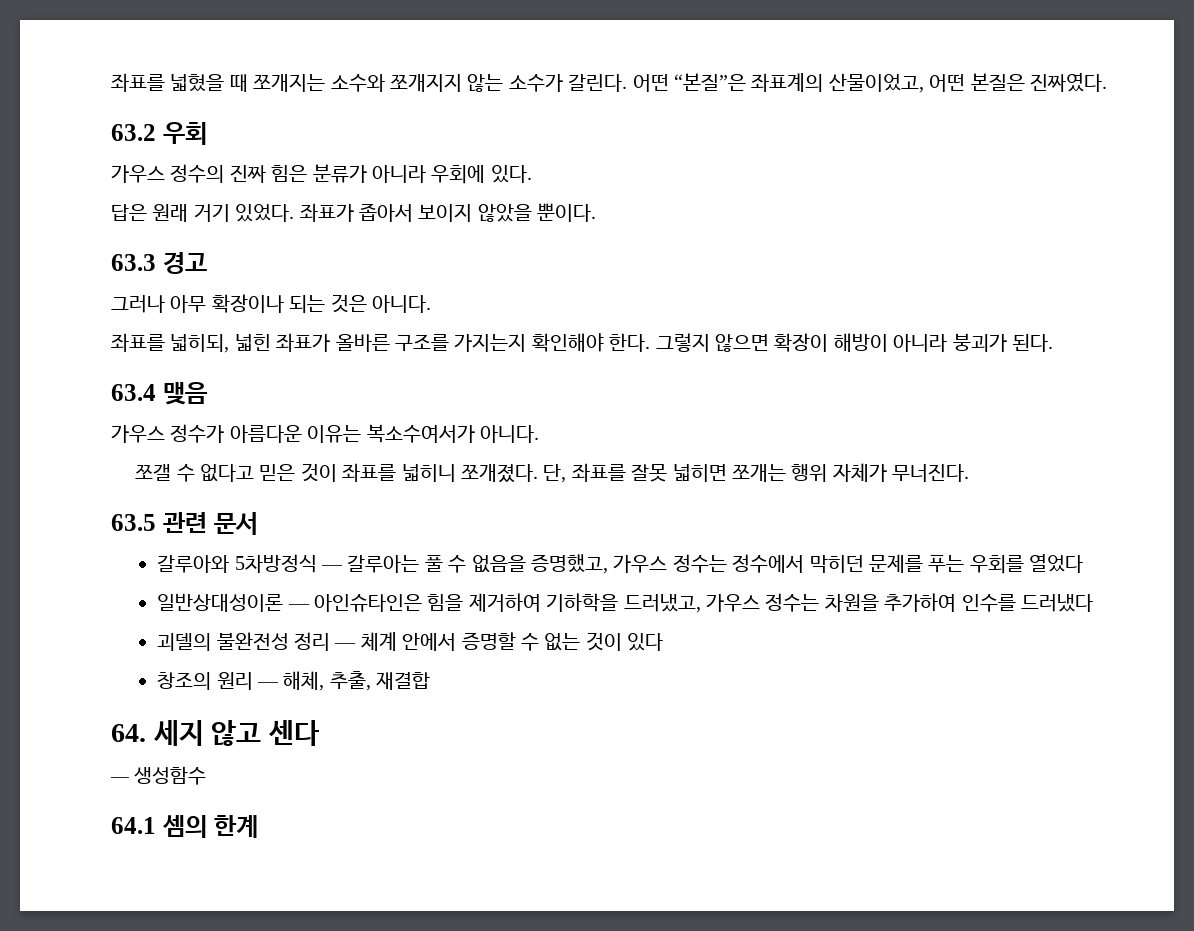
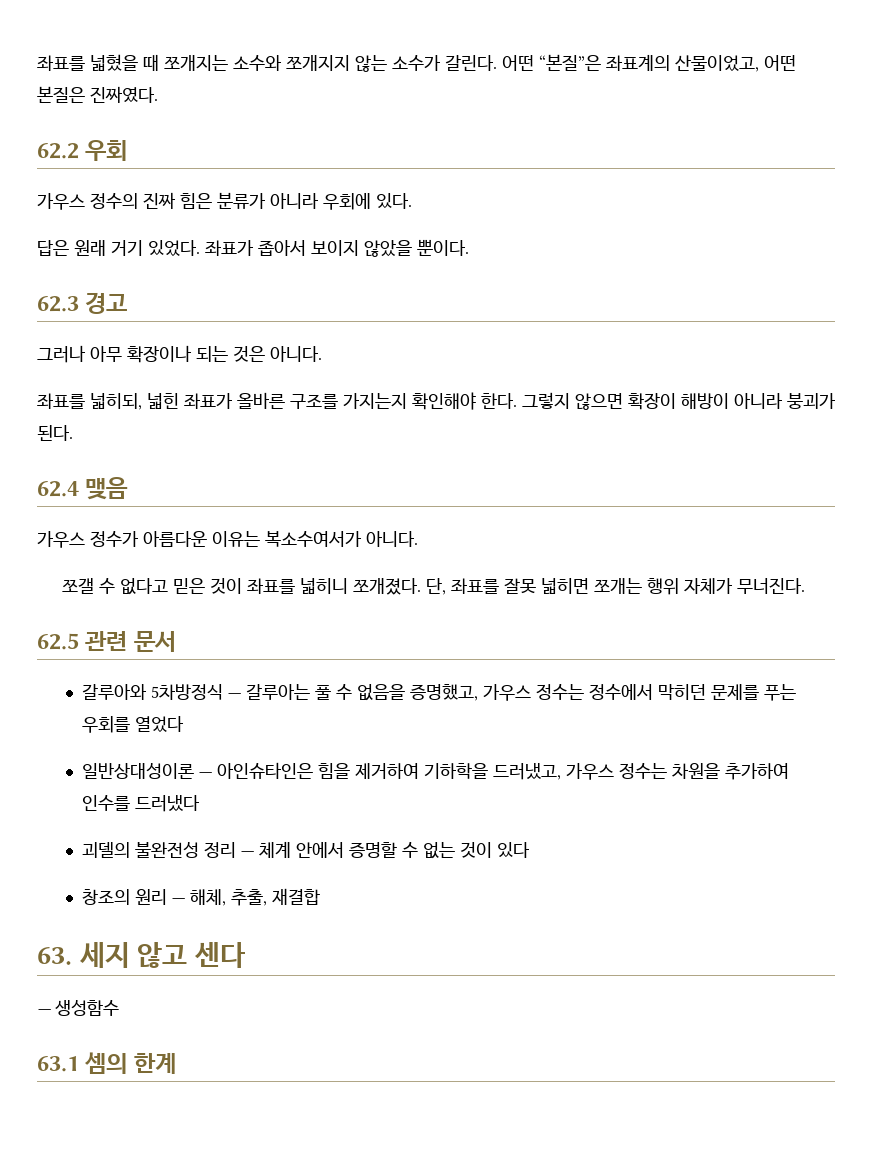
[111,124,156,141] 63.2 -> [37,143,79,159] 62.2
[111,254,156,271] 63.3 -> [37,296,79,312] 62.3
[111,384,156,401] 63.4 -> [37,481,79,497] 62.4
[111,514,156,531] 63.5 -> [37,633,79,650] 62.5
[111,724,146,742] 64. -> [37,947,72,965] 63.
[111,817,156,834] 64.1 -> [37,1056,79,1072] 63.1

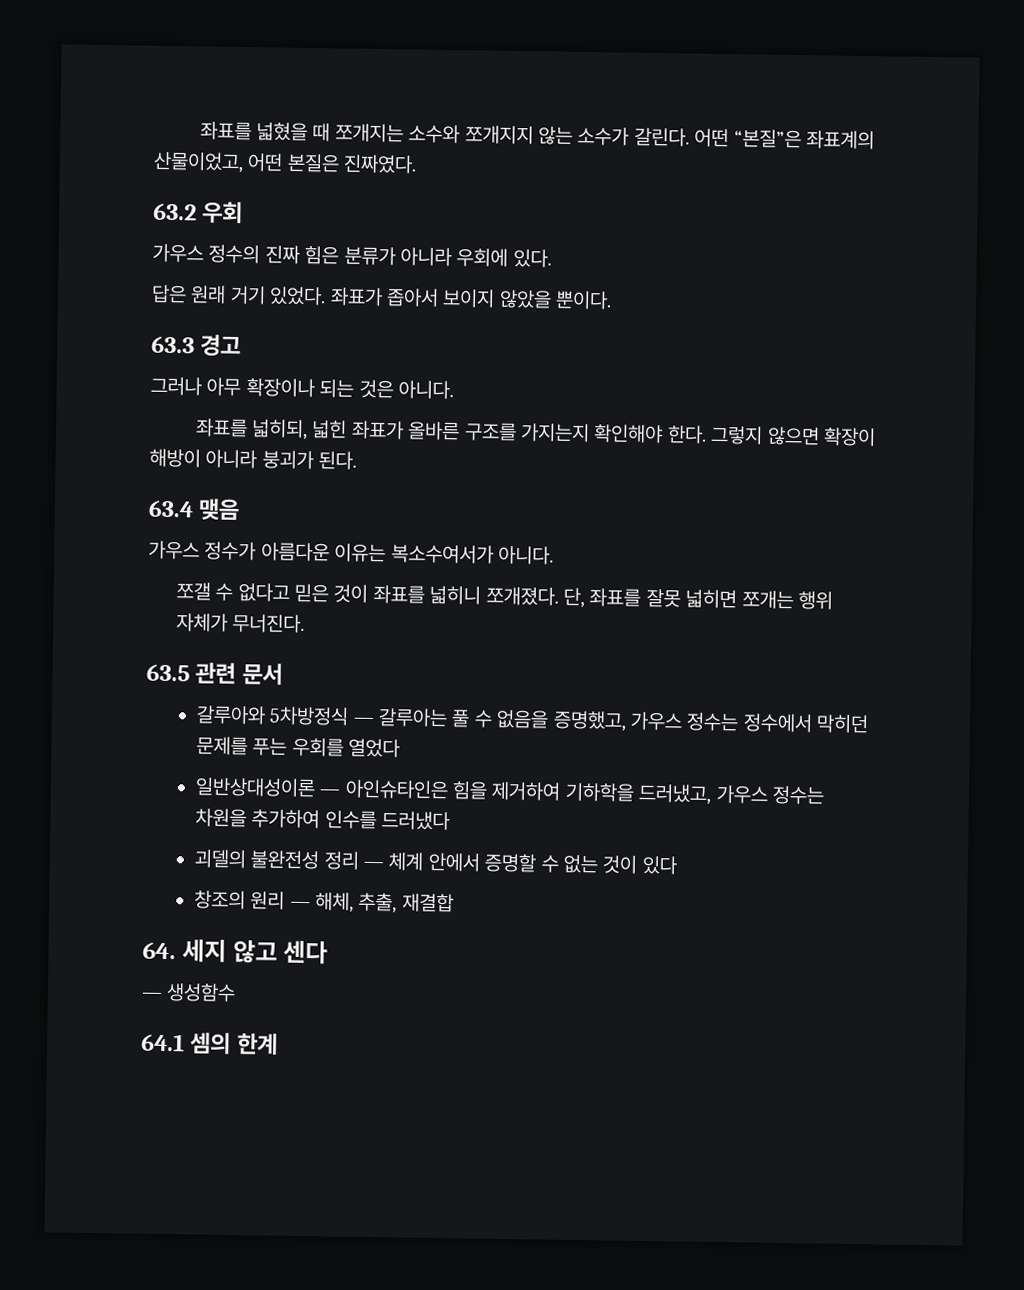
[37,143,79,159] 62.2 -> [153,202,197,221] 63.2
[37,296,79,312] 62.3 -> [151,335,195,354] 63.3
[37,481,79,497] 62.4 -> [148,499,194,518] 63.4
[37,633,79,650] 62.5 -> [146,663,190,682] 63.5
[37,947,72,965] 63. -> [142,941,176,960] 64.
[37,1056,79,1072] 63.1 -> [141,1033,185,1052] 64.1

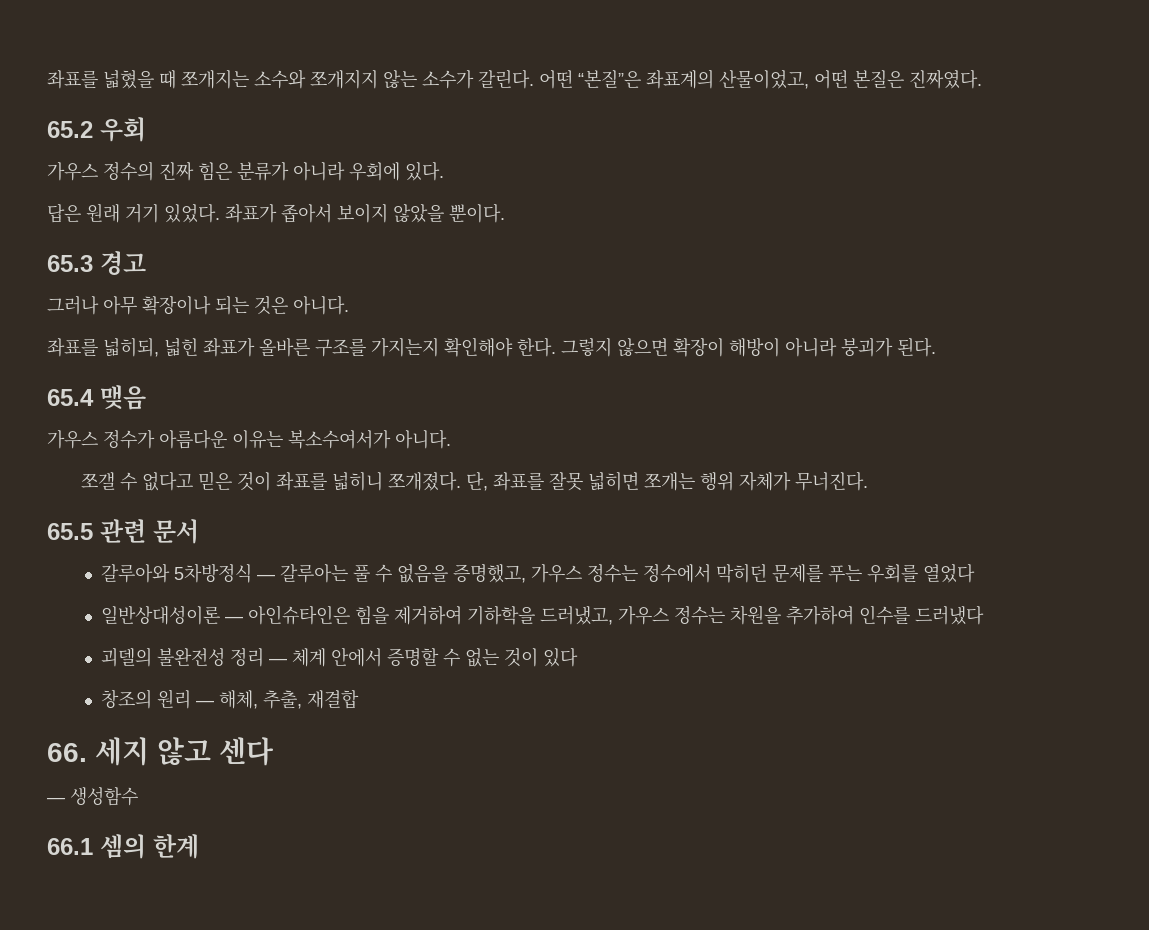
[153,202,197,221] 63.2 -> [47,121,93,138] 65.2
[151,335,195,354] 63.3 -> [47,255,93,272] 65.3
[148,499,194,518] 63.4 -> [47,389,94,406] 65.4
[146,663,190,682] 63.5 -> [47,523,93,540] 65.5
[142,941,176,960] 64. -> [47,743,87,762] 66.
[141,1033,185,1052] 64.1 -> [47,838,93,855] 66.1

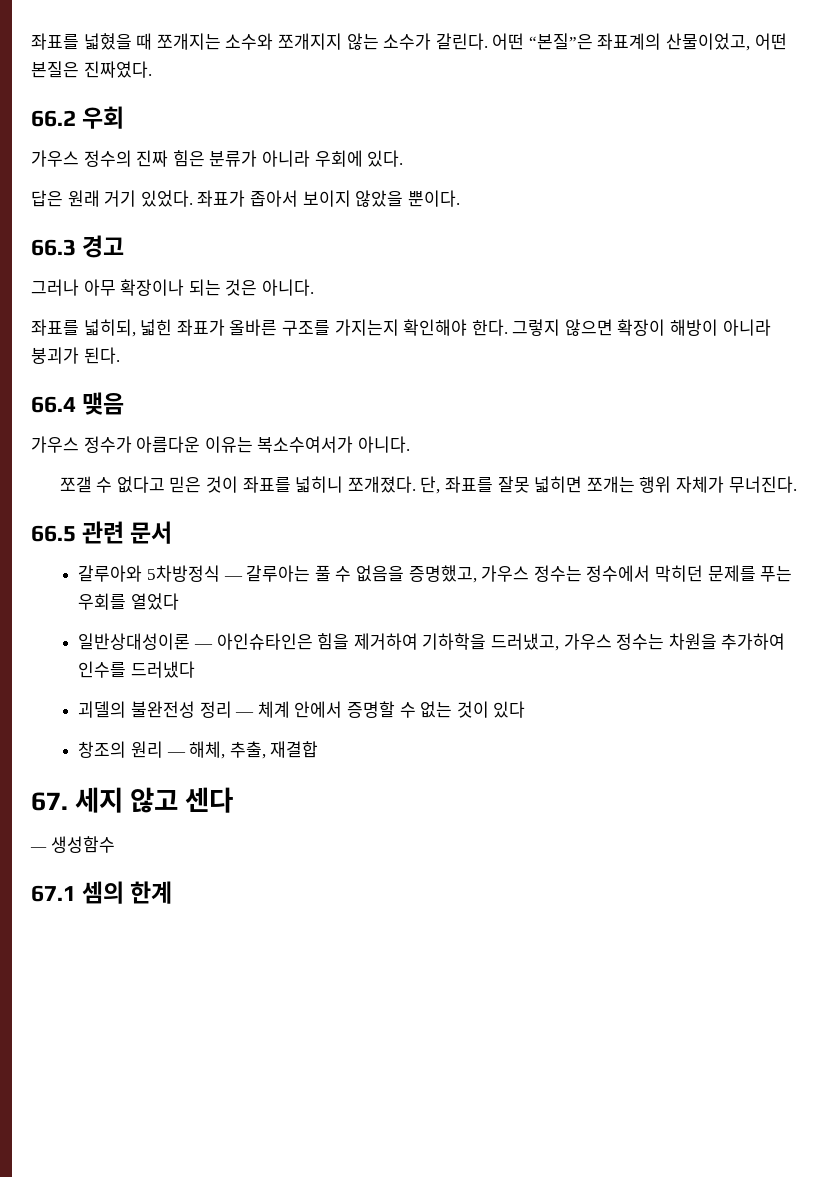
[47,121,93,138] 65.2 -> [31,110,76,127] 66.2
[47,255,93,272] 65.3 -> [31,239,76,256] 66.3
[47,389,94,406] 65.4 -> [31,396,76,413] 66.4
[47,523,93,540] 65.5 -> [31,525,76,542] 66.5
[47,743,87,762] 66. -> [31,792,68,811] 67.
[47,838,93,855] 66.1 -> [31,885,76,902] 67.1

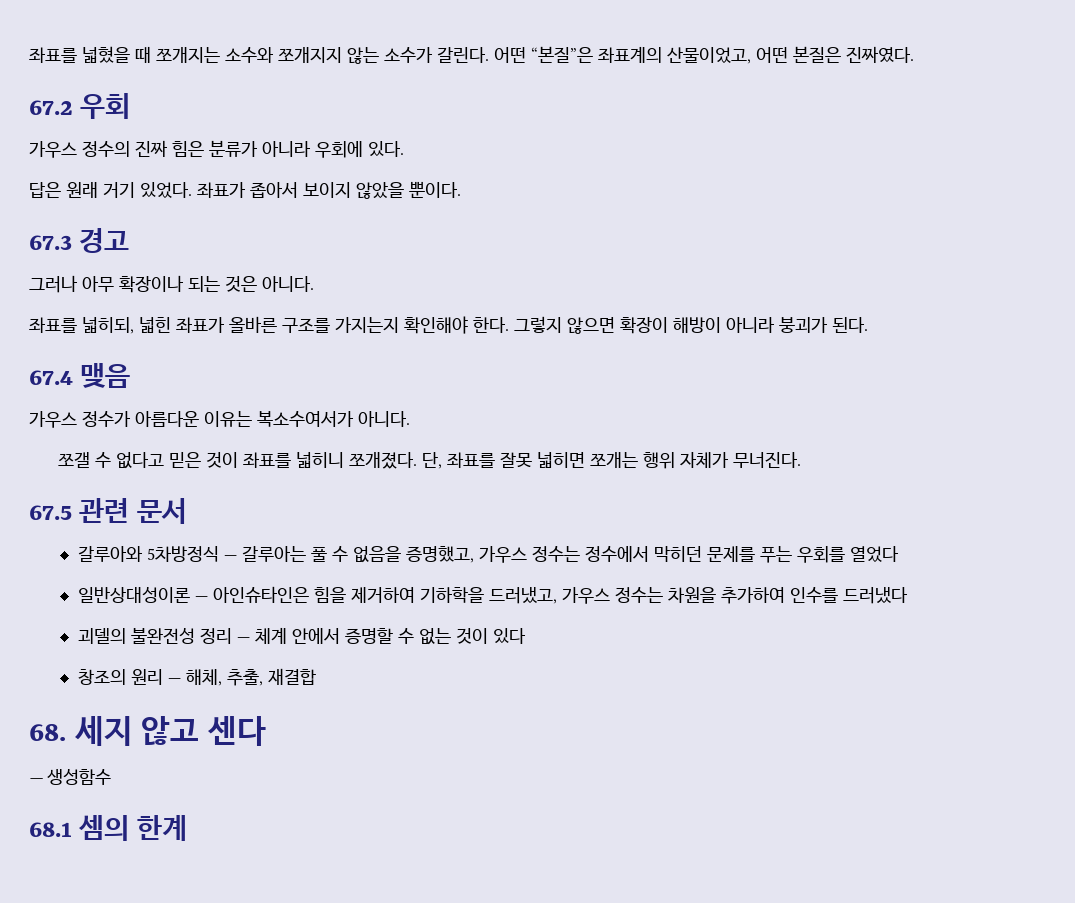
[31,110,76,127] 66.2 -> [29,100,73,115] 67.2
[31,239,76,256] 66.3 -> [29,235,72,250] 67.3
[31,396,76,413] 66.4 -> [29,370,73,385] 67.4
[31,525,76,542] 66.5 -> [29,505,72,520] 67.5
[31,792,68,811] 67. -> [29,724,66,741] 68.
[31,885,76,902] 67.1 -> [29,822,72,837] 68.1

